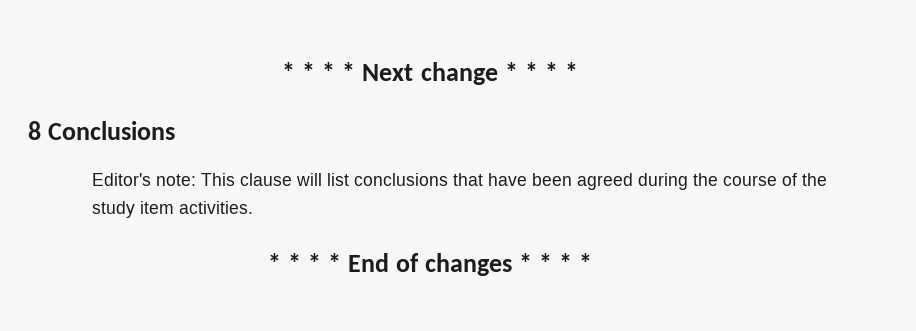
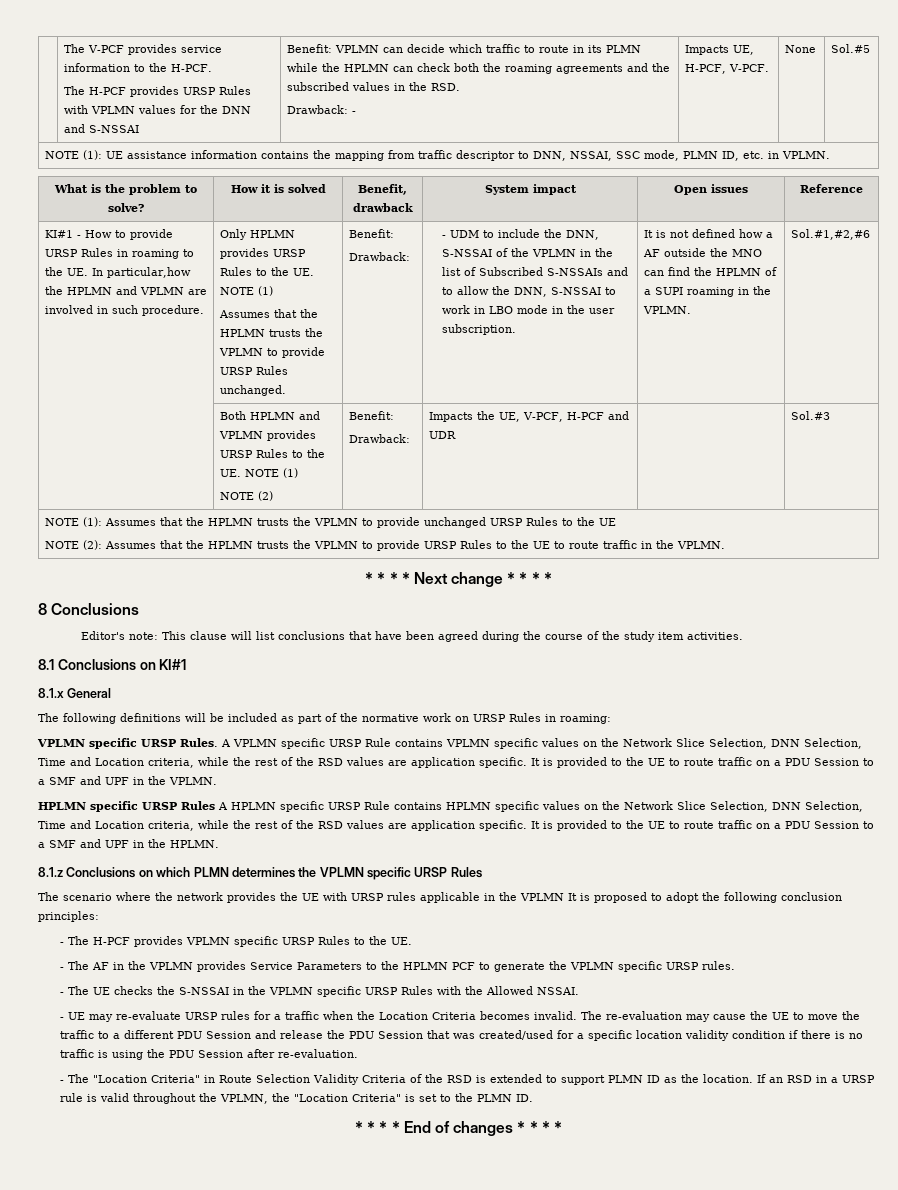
(282, 71) none -> [63,44,222,55] [63,63,212,72] [63,86,251,97] [63,105,251,114] [63,124,139,133] [286,44,641,53] [286,63,670,74] [286,82,460,91] [286,105,356,114] [684,45,754,55] [684,64,769,74] [784,45,816,53] [830,44,870,53] [44,150,830,161] [54,184,197,195] [108,203,144,212] [230,184,326,193] [358,184,407,195] [352,203,413,212] [484,184,577,195] [674,184,748,195] [800,184,863,193] [44,229,173,240] [44,248,194,259] [44,267,191,278] [44,286,207,295] [44,305,204,316] [219,229,295,240] [219,248,306,259] [219,267,314,276] [219,286,273,296] [218,309,318,318] [219,328,323,337] [218,347,325,358] [219,366,288,375] [219,385,286,396] [348,229,394,238] [348,252,410,261] [441,229,599,240] [441,248,613,257] [441,267,628,276] [441,286,616,297] [441,305,615,314] [441,324,516,335] [643,229,773,238] [642,248,762,257] [643,267,777,276] [643,286,771,297] [642,306,691,314] [790,229,870,240] [219,411,320,420] [218,430,316,441] [219,449,325,458] [219,468,298,478] [219,491,273,501] [348,411,394,420] [348,434,410,443] [428,411,629,422] [428,431,456,439] [790,411,830,420] [44,517,616,528] [44,540,725,551] | The V-PCF provides service information to the H-PCF. // The H-PCF provides URSP Rules with VPLMN values for the DNN and S-NSSAI | Benefit: VPLMN can decide which traffic to route in its PLMN while the HPLMN can check both the roaming agreements and the subscribed values in the RSD. // Drawback: - | Impacts UE, H-PCF, V-PCF. | None | Sol.#5 // NOTE (1): UE assistance information contains the mapping from traffic descriptor to DNN, NSSAI, SSC mode, PLMN ID, etc. in VPLMN. // What is the problem to solve? | How it is solved | Benefit, drawback | System impact | Open issues | Reference // KI#1 - How to provide URSP Rules in roaming to the UE. In particular,how the HPLMN and VPLMN are involved in such procedure. | Only HPLMN provides URSP Rules to the UE. NOTE (1) // Assumes that the HPLMN trusts the VPLMN to provide URSP Rules unchanged. | Benefit: // Drawback: | - UDM to include the DNN, S-NSSAI of the VPLMN in the list of Subscribed S-NSSAIs and to allow the DNN, S-NSSAI to work in LBO mode in the user subscription. | It is not defined how a AF outside the MNO can find the HPLMN of a SUPI roaming in the VPLMN. | Sol.#1,#2,#6 // | Both HPLMN and VPLMN provides URSP Rules to the UE. NOTE (1) // NOTE (2) | Benefit: // Drawback: | Impacts the UE, V-PCF, H-PCF and UDR | | Sol.#3 // NOTE (1): Assumes that the HPLMN trusts the VPLMN to provide unchanged URSP Rules to the UE // NOTE (2): Assumes that the HPLMN trusts the VPLMN to provide URSP Rules to the UE to route traffic in the VPLMN. //
(253, 207) none -> [38,659,187,670] [38,688,112,698] [38,713,611,724] [37,738,862,749] [38,757,874,768] [38,776,217,785] [38,801,863,812] [38,820,874,831] [38,839,219,848] [38,867,482,880] [38,892,842,903] [38,911,99,922] [59,936,412,947] [59,961,735,972] [59,986,579,997] [59,1011,860,1022] [59,1030,863,1041] [59,1049,358,1060] [59,1074,875,1085] [59,1093,533,1104] // 8.1 Conclusions on KI#1 // 8.1.x General // The following definitions will be included as part of the normative work on URSP Rules in roaming: // VPLMN specific URSP Rules. A VPLMN specific URSP Rule contains VPLMN specific values on the Network Slice Selection, DNN Selection, Time and Location criteria, while the rest of the RSD values are application specific. It is provided to the UE to route traffic on a PDU Session to a SMF and UPF in the VPLMN. // HPLMN specific URSP Rules A HPLMN specific URSP Rule contains HPLMN specific values on the Network Slice Selection, DNN Selection, Time and Location criteria, while the rest of the RSD values are application specific. It is provided to the UE to route traffic on a PDU Session to a SMF and UPF in the HPLMN. // 8.1.z Conclusions on which PLMN determines the VPLMN specific URSP Rules // The scenario where the network provides the UE with URSP rules applicable in the VPLMN It is proposed to adopt the following conclusion principles: // - The H-PCF provides VPLMN specific URSP Rules to the UE. // - The AF in the VPLMN provides Service Parameters to the HPLMN PCF to generate the VPLMN specific URSP rules. // - The UE checks the S-NSSAI in the VPLMN specific URSP Rules with the Allowed NSSAI. // - UE may re-evaluate URSP rules for a traffic when the Location Criteria becomes invalid. The re-evaluation may cause the UE to move the traffic to a different PDU Session and release the PDU Session that was created/used for a specific location validity condition if there is no traffic is using the PDU Session after re-evaluation. // - The "Location Criteria" in Route Selection Validity Criteria of the RSD is extended to support PLMN ID as the location. If an RSD in a URSP rule is valid throughout the VPLMN, the "Location Criteria" is set to the PLMN ID.

